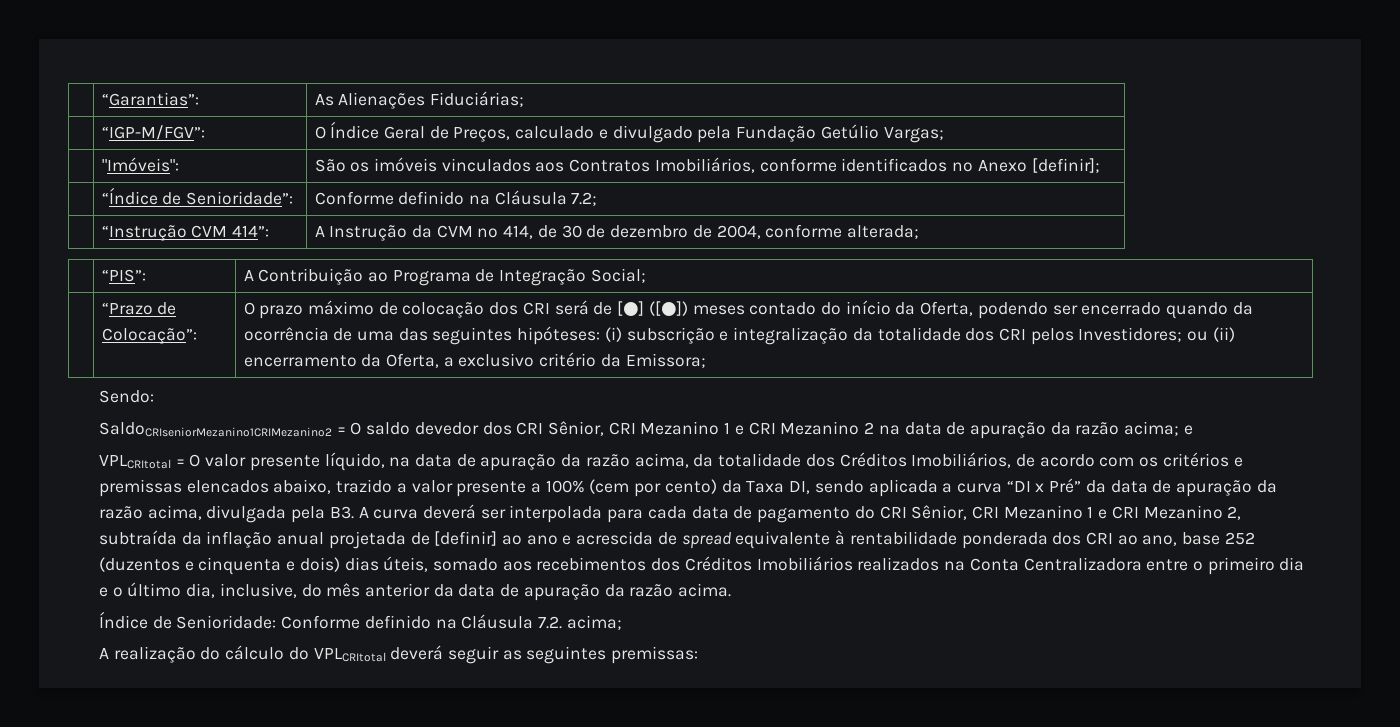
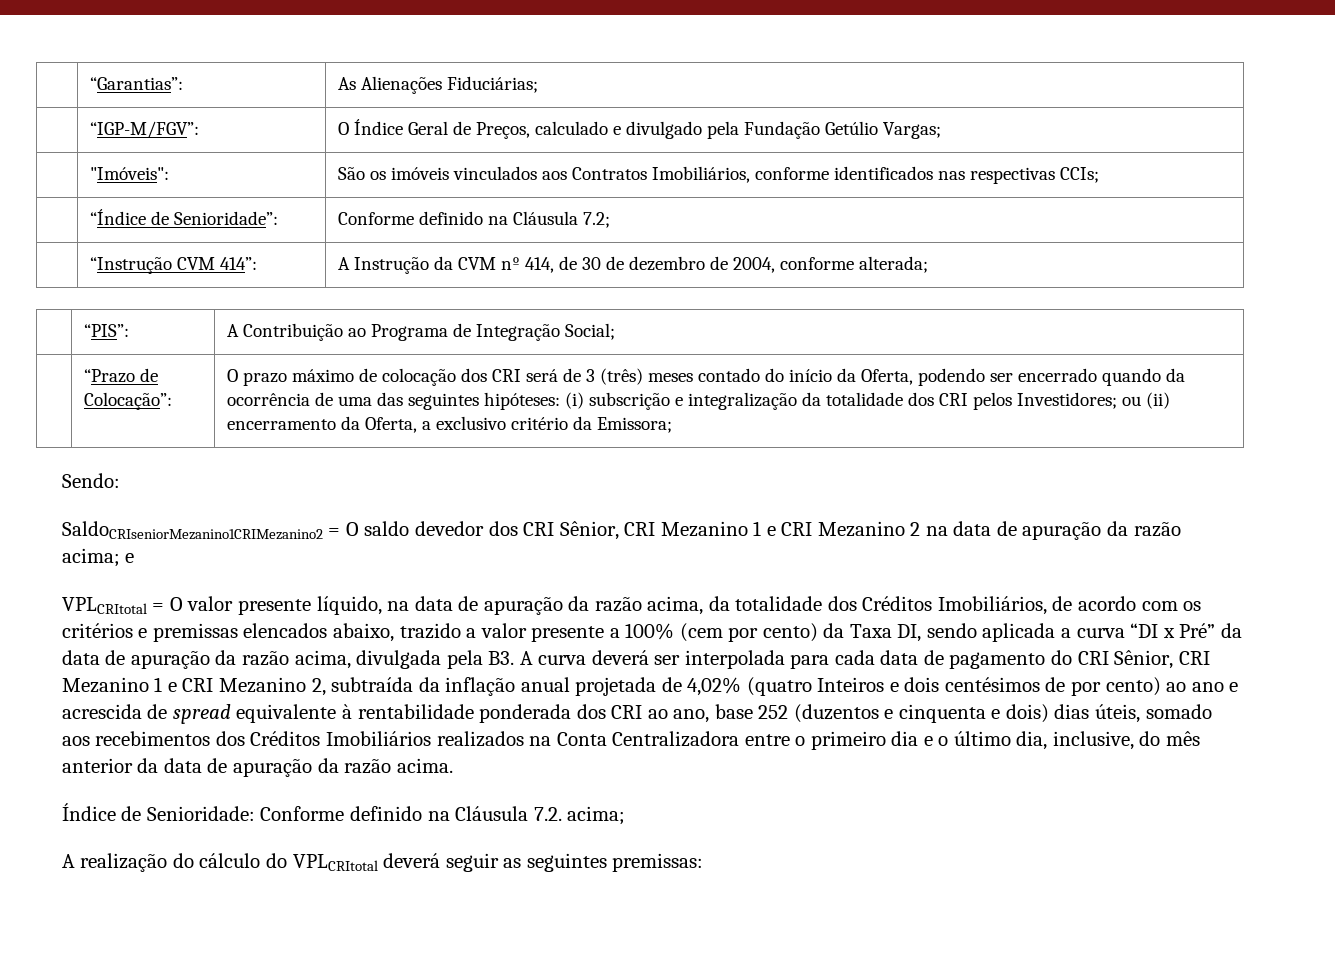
[952,158,1100,173] no Anexo [definir]; -> [937,167,1099,184] nas respectivas CCIs;
[617,301,688,316] [●] ([●]) -> [585,368,643,385] 3 (três)
[434,531,498,546] [definir] -> [687,677,1161,696] 4,02% (quatro Inteiros e dois centésimos de por cento)

